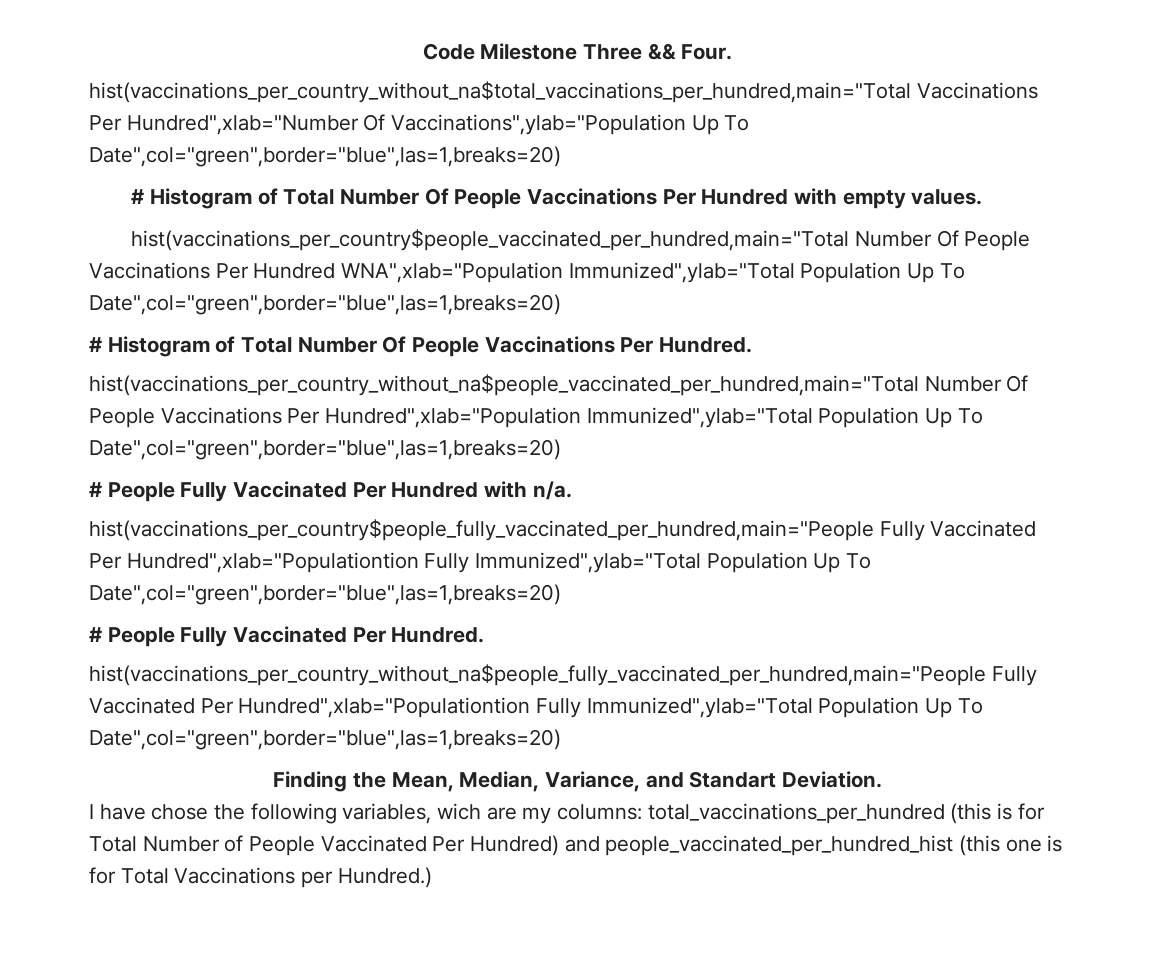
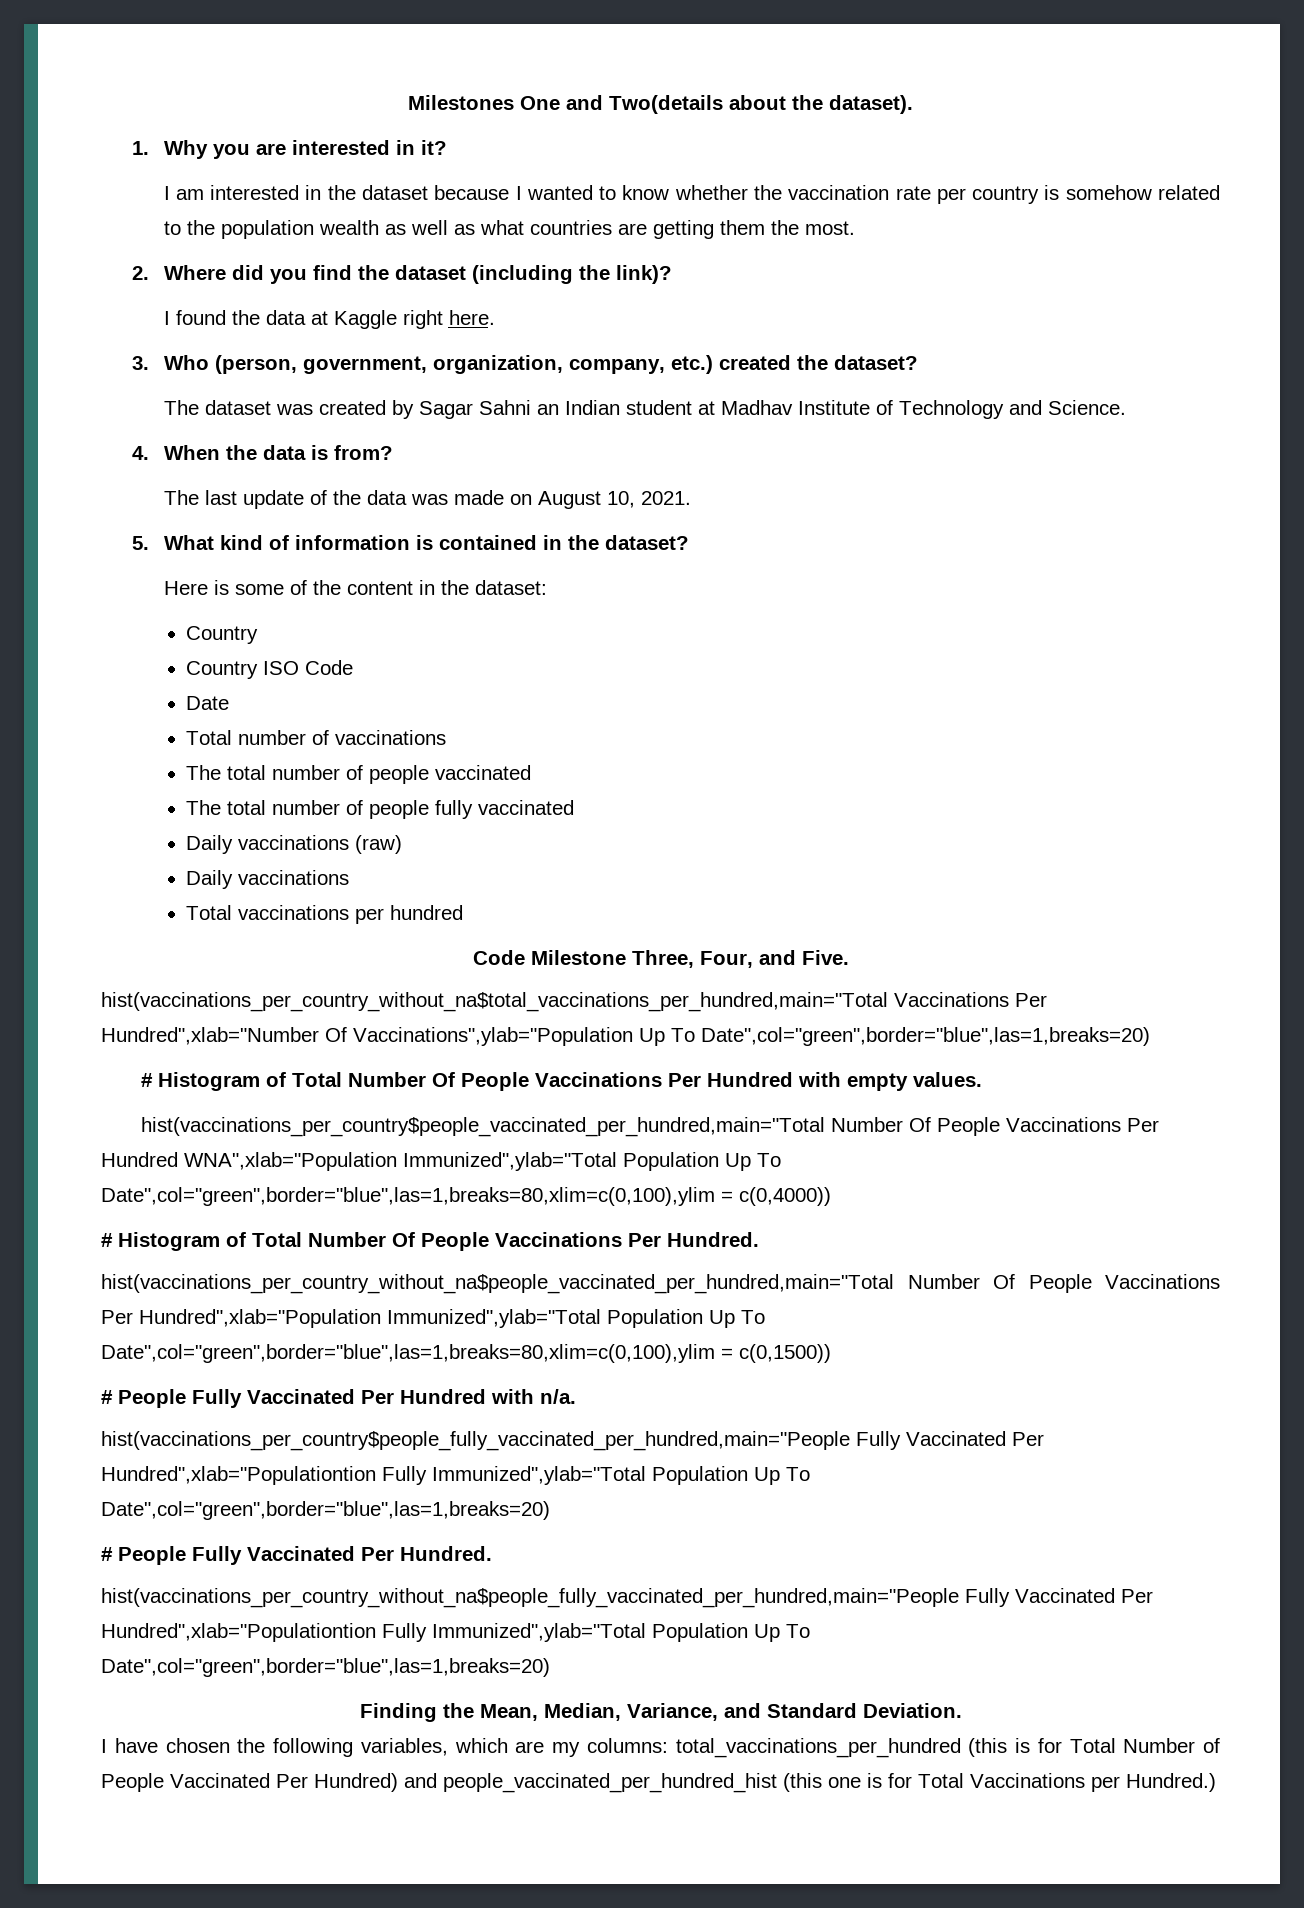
[422,43,733,60] Code Milestone Three && Four. -> [408,95,913,114] [132,140,447,159] [163,185,1220,204] [163,220,855,239] [132,265,672,284] [163,310,495,329] [132,355,918,374] [163,400,1126,419] [132,445,393,460] [163,490,691,509] [132,535,689,550] [163,580,547,595] [186,626,259,644] [186,660,354,679] [186,696,230,710] [186,730,447,745] [186,765,532,784] [186,800,575,819] [186,835,403,854] [186,870,350,889] [186,905,464,924] [472,950,849,968] Milestones One and Two(details about the dataset). // 1. Why you are interested in it? // I am interested in the dataset because I wanted to know whether the vaccination rate per country is somehow related to the population wealth as well as what countries are getting them the most. // 2. Where did you find the dataset (including the link)? // I found the data at Kaggle right here. // 3. Who (person, government, organization, company, etc.) created the dataset? // The dataset was created by Sagar Sahni an Indian student at Madhav Institute of Technology and Science. // 4. When the data is from? // The last update of the data was made on August 10, 2021. // 5. What kind of information is contained in the dataset? // Here is some of the content in the dataset: // Country // Country ISO Code // Date // Total number of vaccinations // The total number of people vaccinated // The total number of people fully vaccinated // Daily vaccinations (raw) // Daily vaccinations // Total vaccinations per hundred // Code Milestone Three, Four, and Five.
[89,294,561,315] Date",col="green",border="blue",las=1,breaks=20) -> [101,1187,831,1206] Date",col="green",border="blue",las=1,breaks=80,xlim=c(0,100),ylim = c(0,4000))
[89,439,561,460] Date",col="green",border="blue",las=1,breaks=20) -> [101,1344,831,1363] Date",col="green",border="blue",las=1,breaks=80,xlim=c(0,100),ylim = c(0,1500))
[689,771,777,788] Standart -> [766,1703,857,1718] Standard
[151,804,209,820] chose -> [165,1738,230,1753] chosen
[437,803,482,820] wich -> [454,1738,508,1753] which

